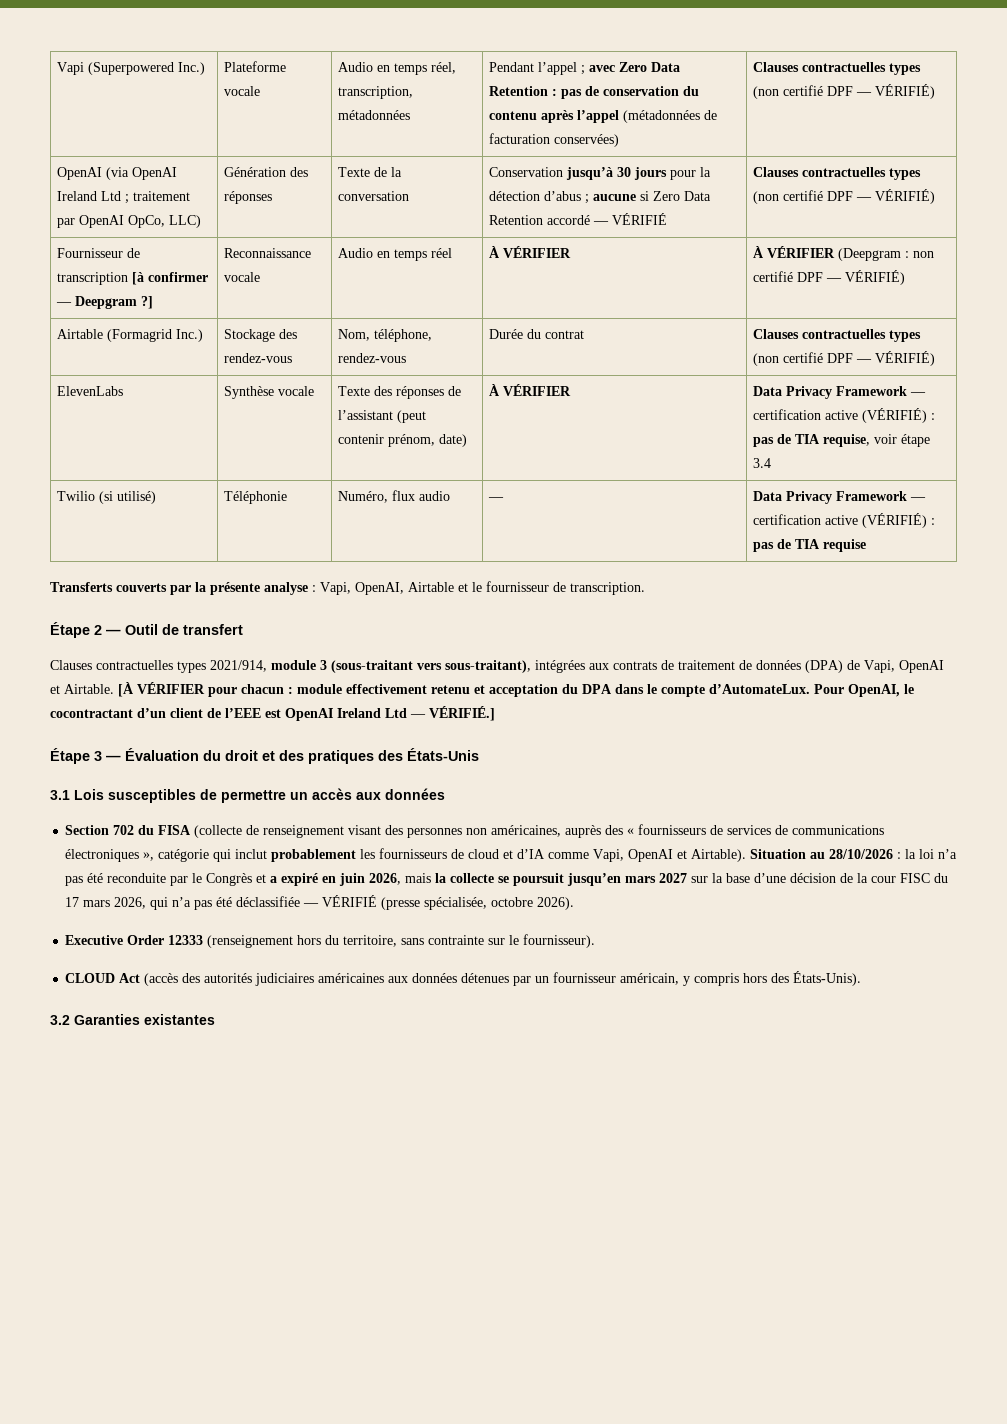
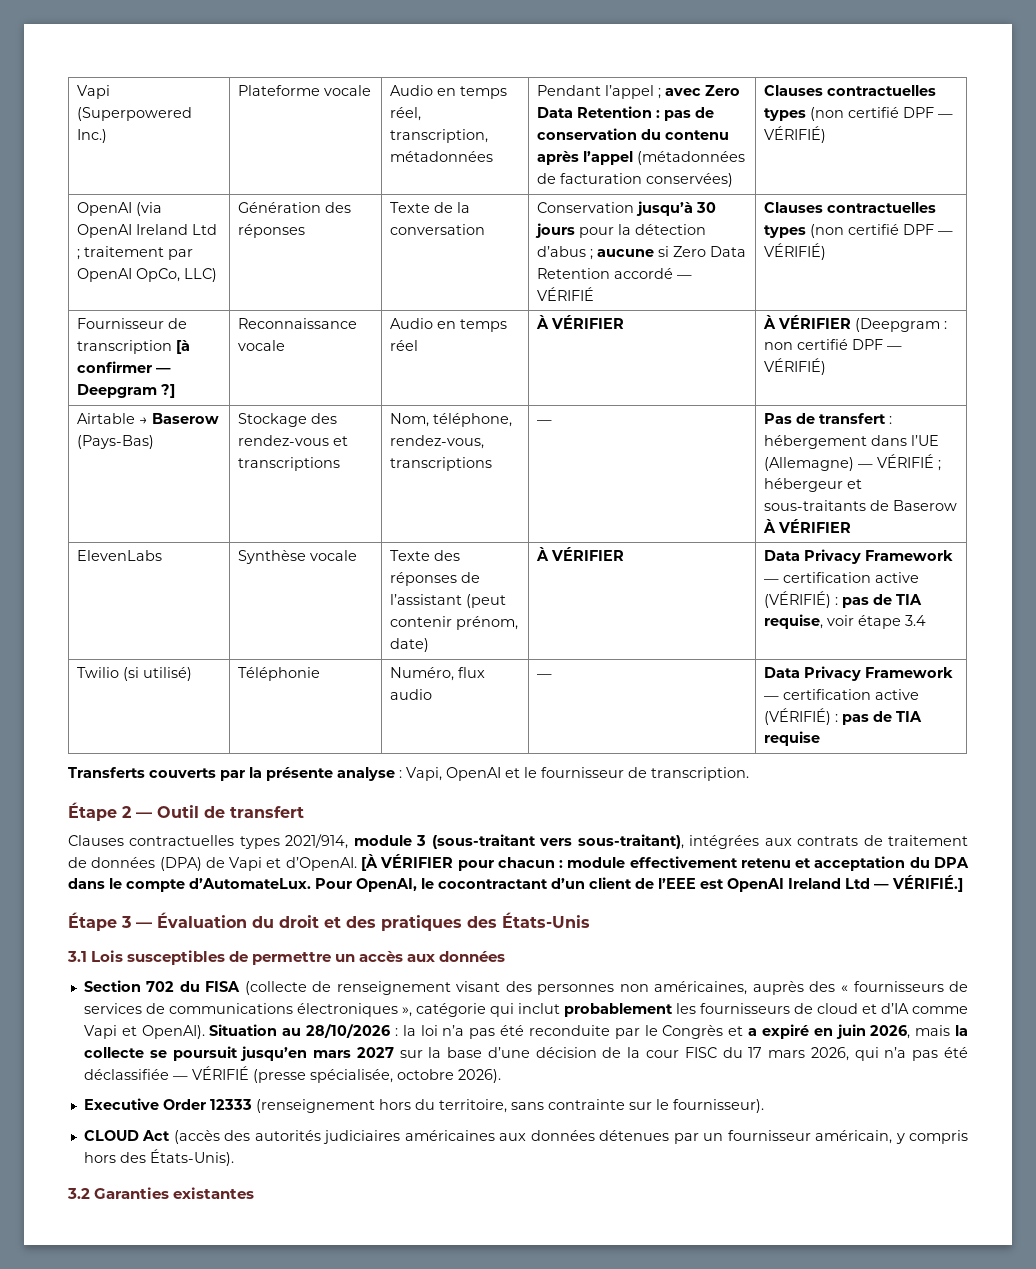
[107,329,204,342] (Formagrid Inc.) -> [139,413,220,424] [77,435,155,449] → Baserow (Pays-Bas)
(293, 358) none -> [333,436,349,446] [238,457,341,471] et transcriptions
[338,353,407,363] [489,329,585,339] [753,329,922,342] [753,351,936,366] rendez-vous | Durée du contrat | Clauses contractuelles types (non certifié DPF — VÉRIFIÉ) -> [390,435,485,449] [390,457,493,471] [537,420,553,424] [764,413,893,424] [764,435,940,449] [764,454,942,471] [764,478,863,492] [764,500,958,511] [763,519,852,533] rendez-vous, transcriptions | — | Pas de transfert : hébergement dans l’UE (Allemagne) — VÉRIFIÉ ; hébergeur et sous-traitants de Baserow À VÉRIFIER
[355,582,454,595] OpenAI, Airtable -> [446,767,501,781] OpenAI
[864,660,944,673] [50,684,114,694] Vapi, OpenAI et Airtable. -> [229,857,357,871] Vapi et d’OpenAI.
[593,849,747,862] Vapi, OpenAI et Airtable). -> [83,1025,205,1039] Vapi et OpenAI).

